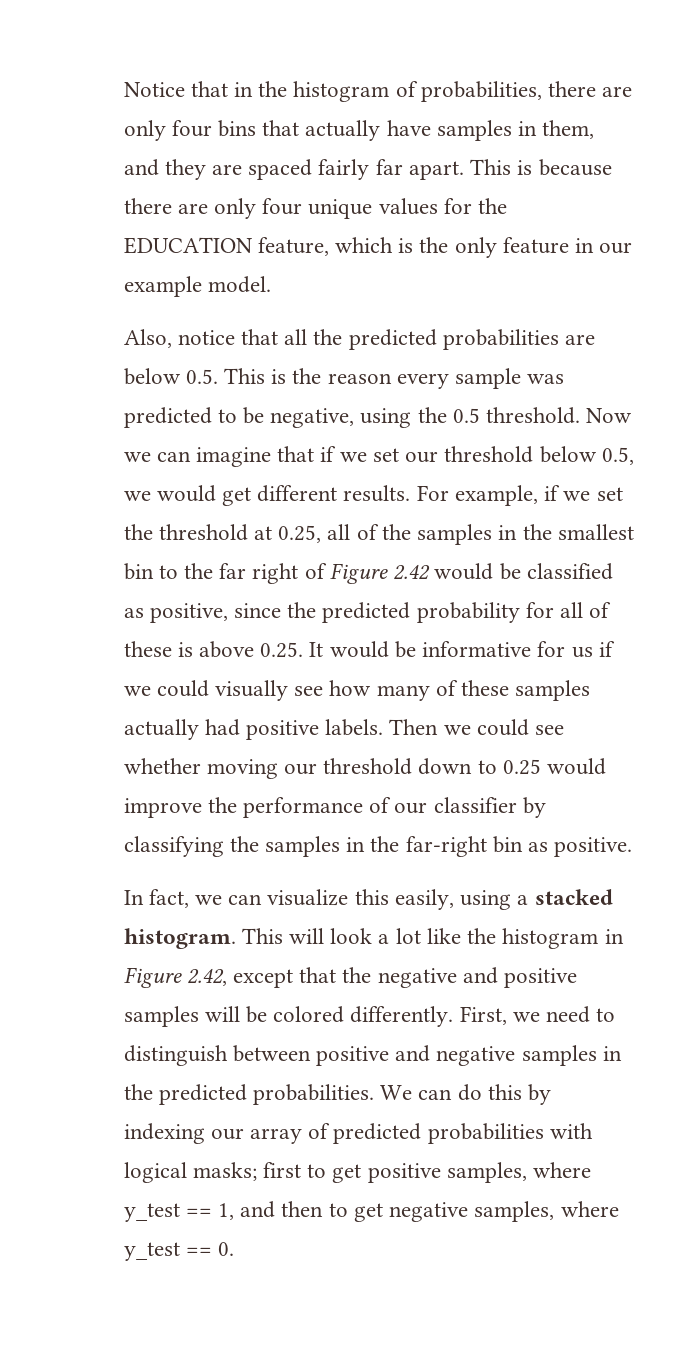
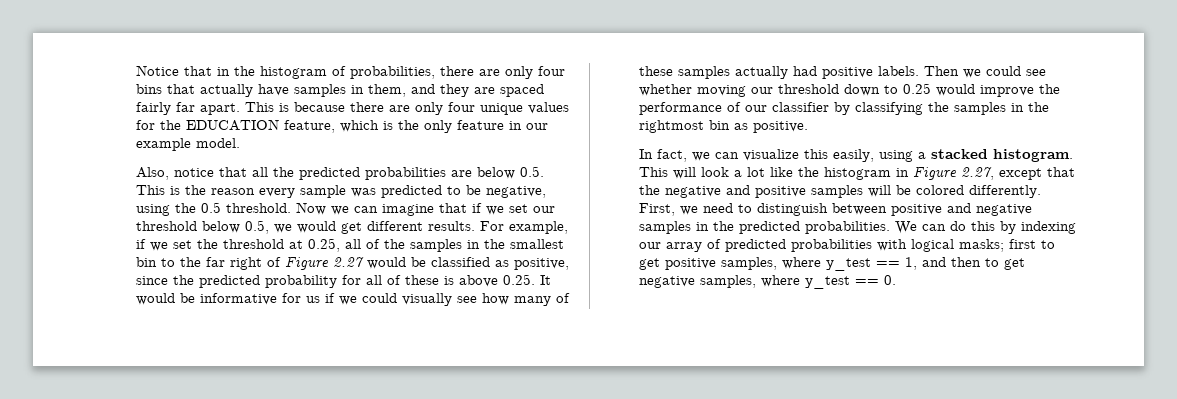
[393,564,431,580] 2.42 -> [332,257,364,267] 2.27
[405,836,487,857] far-right -> [638,120,704,133] rightmost
[186,968,227,986] 2.42, -> [960,167,994,180] 2.27,

